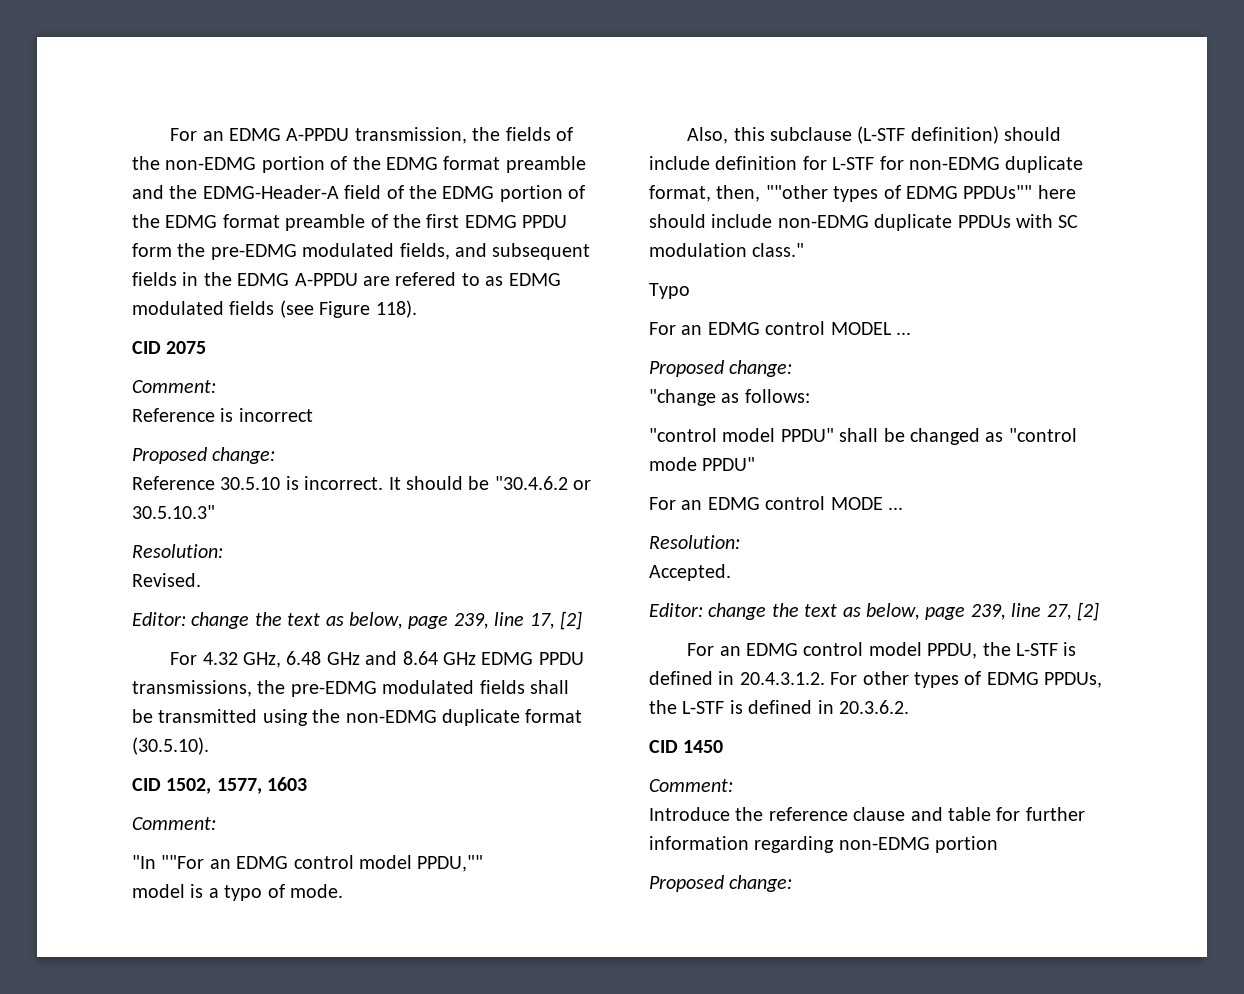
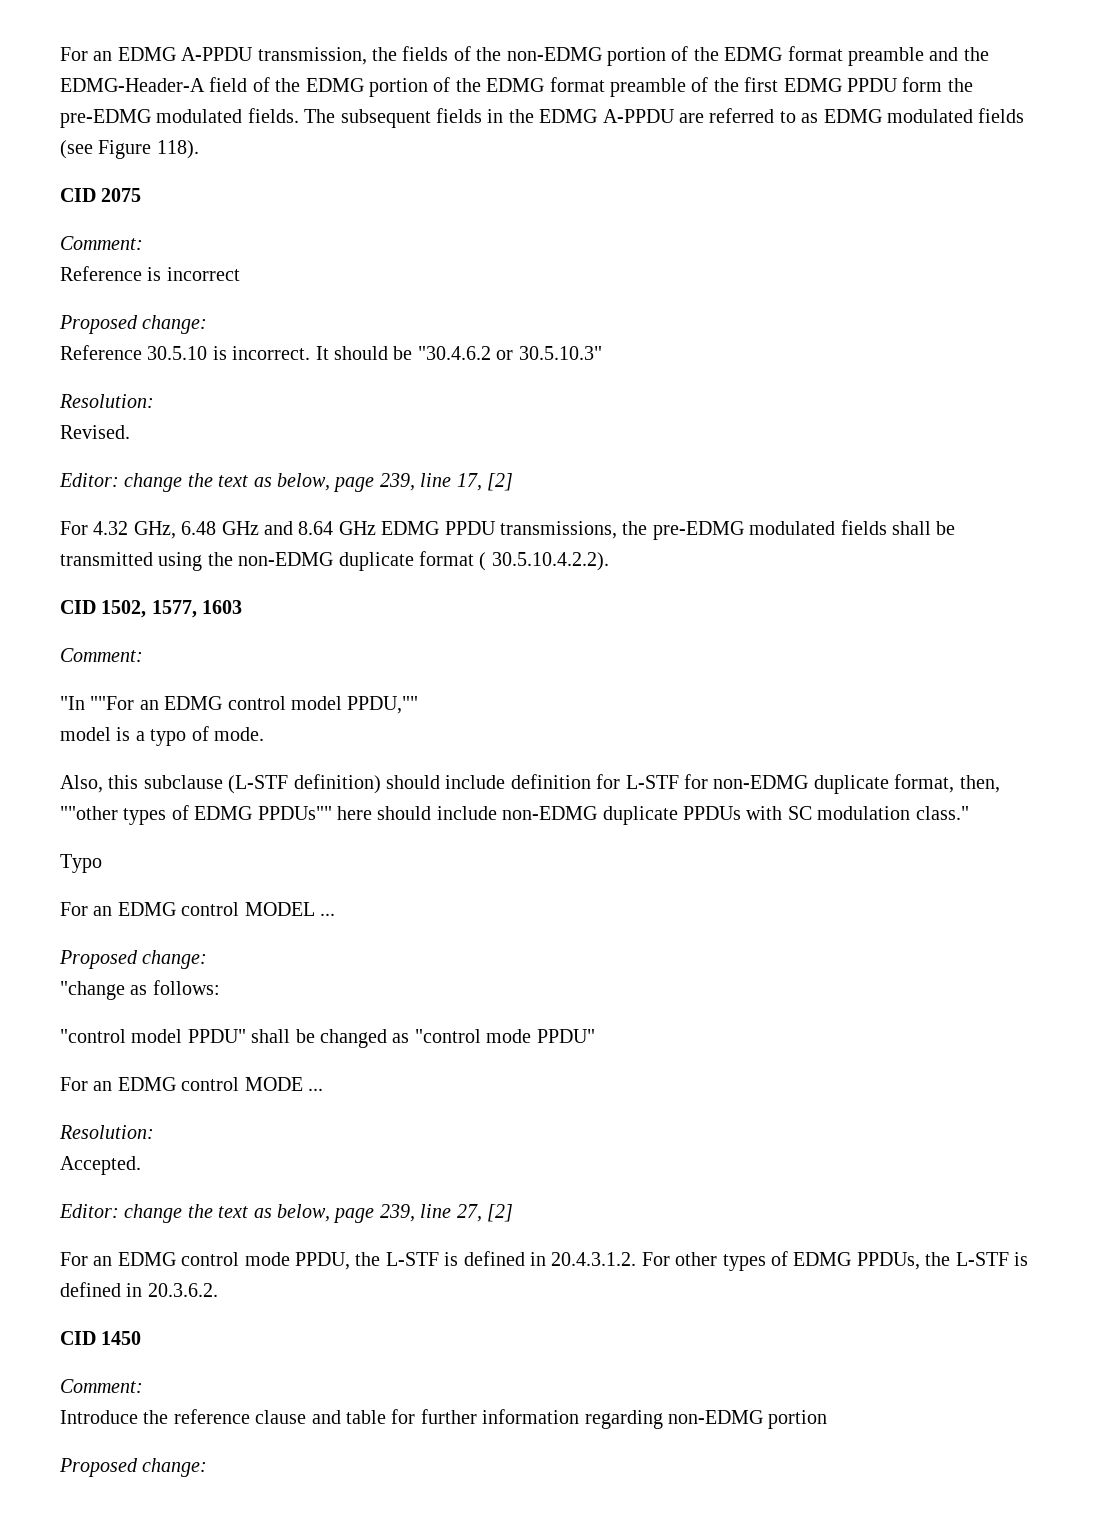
[399,243,487,260] fields, and -> [247,108,336,123] fields. The
[395,272,457,286] refered -> [709,108,775,123] referred
[132,737,209,755] (30.5.10). -> [479,552,609,571] ( 30.5.10.4.2.2).
[868,642,922,656] model -> [244,1252,290,1266] mode

